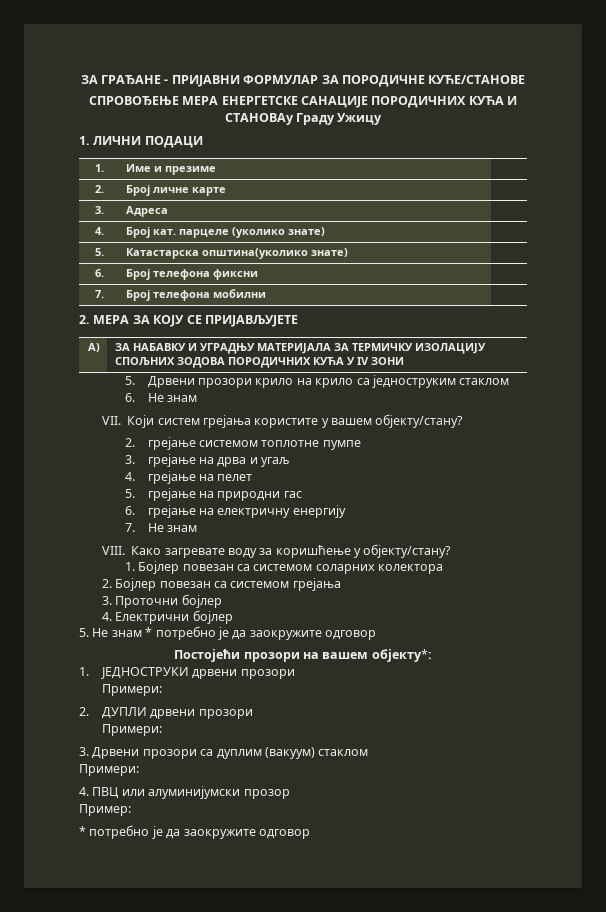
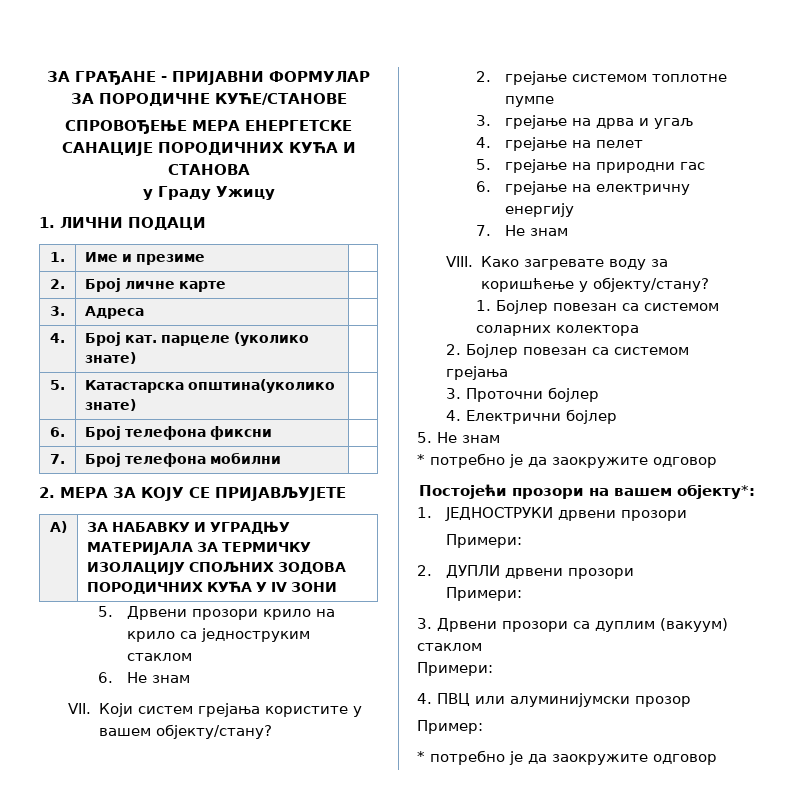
[224,113,294,125] СТАНОВАу -> [167,164,250,175] [142,189,153,200] СТАНОВА // у
(142, 633) none -> (500, 439) //

